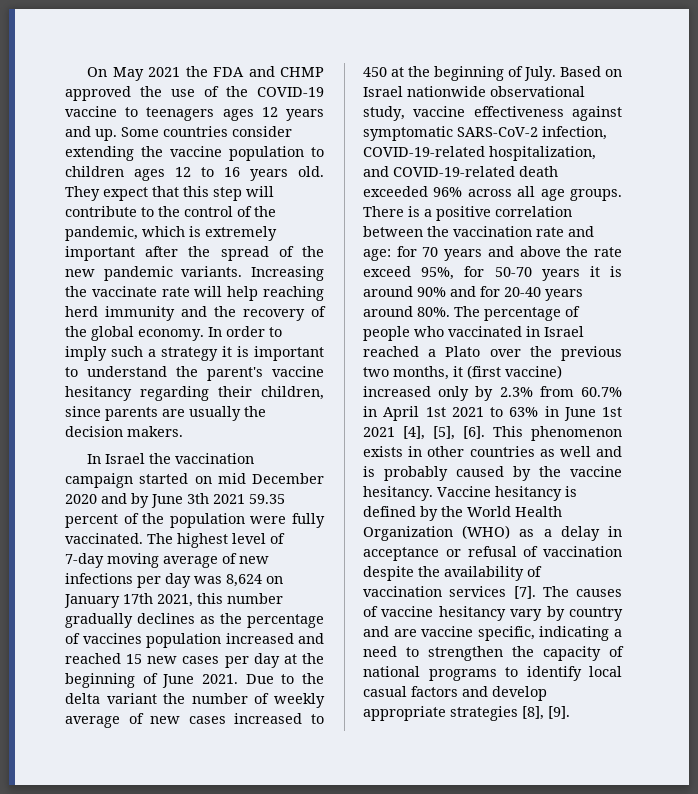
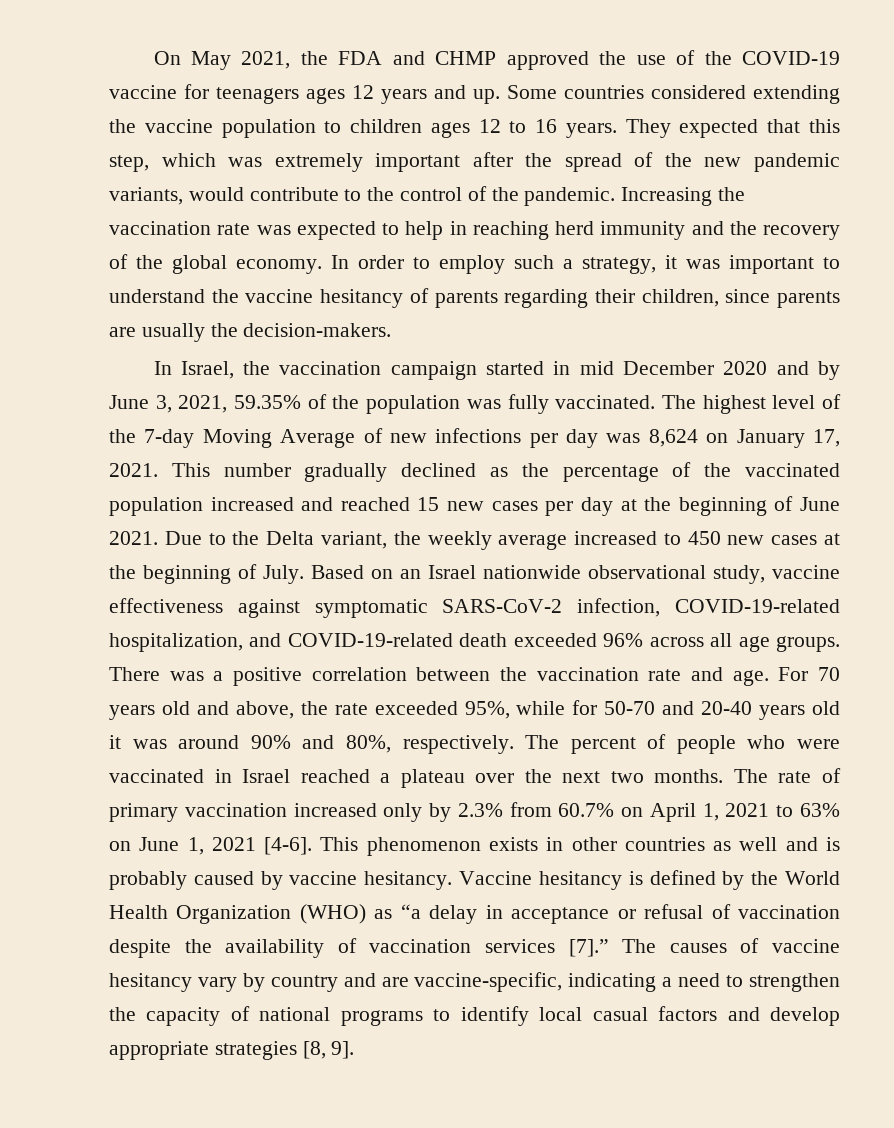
[148,67,181,77] 2021 -> [241,51,291,69] 2021,
[125,107,139,117] to -> [184,84,209,99] for
[232,126,292,137] consider -> [651,85,746,99] considered
[250,166,324,181] [65,186,274,201] [65,206,276,217] [65,226,201,241] years old. They expect that this step will contribute to the control of the pandemic, which is -> [565,119,840,138] [109,153,263,172] years. They expected that this step, which was
[181,266,324,281] [65,286,259,301] variants. Increasing the vaccinate rate will help -> [109,186,746,206] [109,221,467,240] variants, would contribute to the control of the pandemic. Increasing the vaccination rate was expected to help in
[65,346,107,361] imply -> [439,255,505,274] employ
[161,346,249,361] strategy it is -> [582,255,720,274] strategy, it was
[207,366,324,381] [65,386,132,401] parent's vaccine hesitancy -> [245,288,498,308] vaccine hesitancy of parents
[65,426,183,437] [87,453,146,464] decision makers. // In Israel -> [243,323,392,337] [153,361,234,379] decision-makers. // In Israel,
[194,476,212,484] on -> [553,361,571,375] in
[187,493,285,504] [65,514,118,528] 3th 2021 59.35 percent -> [155,395,302,413] 3, 2021, 59.35%
[250,516,287,524] were -> [466,399,501,409] was
[65,553,218,568] 7-day moving average -> [109,429,356,448] the 7-day Moving Average
[123,593,223,607] 17th 2021, this -> [812,429,840,447] [109,463,210,477] 17, 2021. This
[137,613,195,624] declines -> [401,463,477,477] declined
[82,633,142,644] vaccines -> [704,463,840,477] the vaccinated
[65,693,325,708] [65,713,226,728] delta variant the number of weekly average of new cases -> [266,531,568,550] Delta variant, the weekly average
(387, 72) none -> [727,535,818,545] new cases
(622, 73) none -> [400,569,421,579] an
[408,206,420,217] is -> [169,671,204,681] was
[363,246,622,261] [363,266,622,281] [363,286,583,301] [363,306,561,321] age: for 70 years and above the rate exceed 95%, for 50-70 years it is around 90% and for 20-40 years around 80%. The percentage -> [732,667,840,686] [109,700,841,720] [109,735,636,754] age. For 70 years old and above, the rate exceeded 95%, while for 50-70 and 20-40 years old it was around 90% and 80%, respectively. The percent
(444, 331) none -> [797,739,840,749] were
[445,346,481,357] Plato -> [400,769,465,788] plateau
[561,346,622,361] [363,365,562,380] previous two months, it (first vaccine) -> [562,768,842,783] [109,803,287,822] next two months. The rate of primary vaccination
[363,406,622,421] [363,426,485,440] in April 1st 2021 to 63% in June 1st 2021 [4], [5], [6]. -> [621,803,840,822] [109,837,313,855] on April 1, 2021 to 63% on June 1, 2021 [4-6].
[539,466,561,477] the -> (283, 880) none
[543,529,552,537] a -> [400,904,421,919] “a
[513,586,536,599] [7]. -> [568,939,609,957] [7].”
[421,626,535,641] vaccine specific, -> [414,972,563,992] vaccine-specific,
[522,706,570,720] [8], [9]. -> [302,1041,355,1059] [8, 9].

